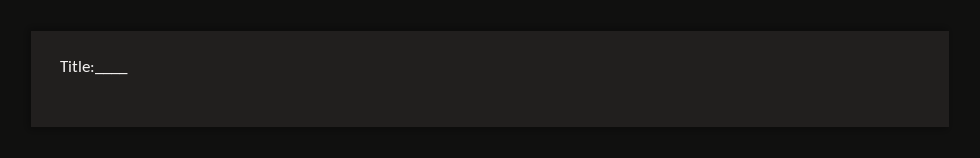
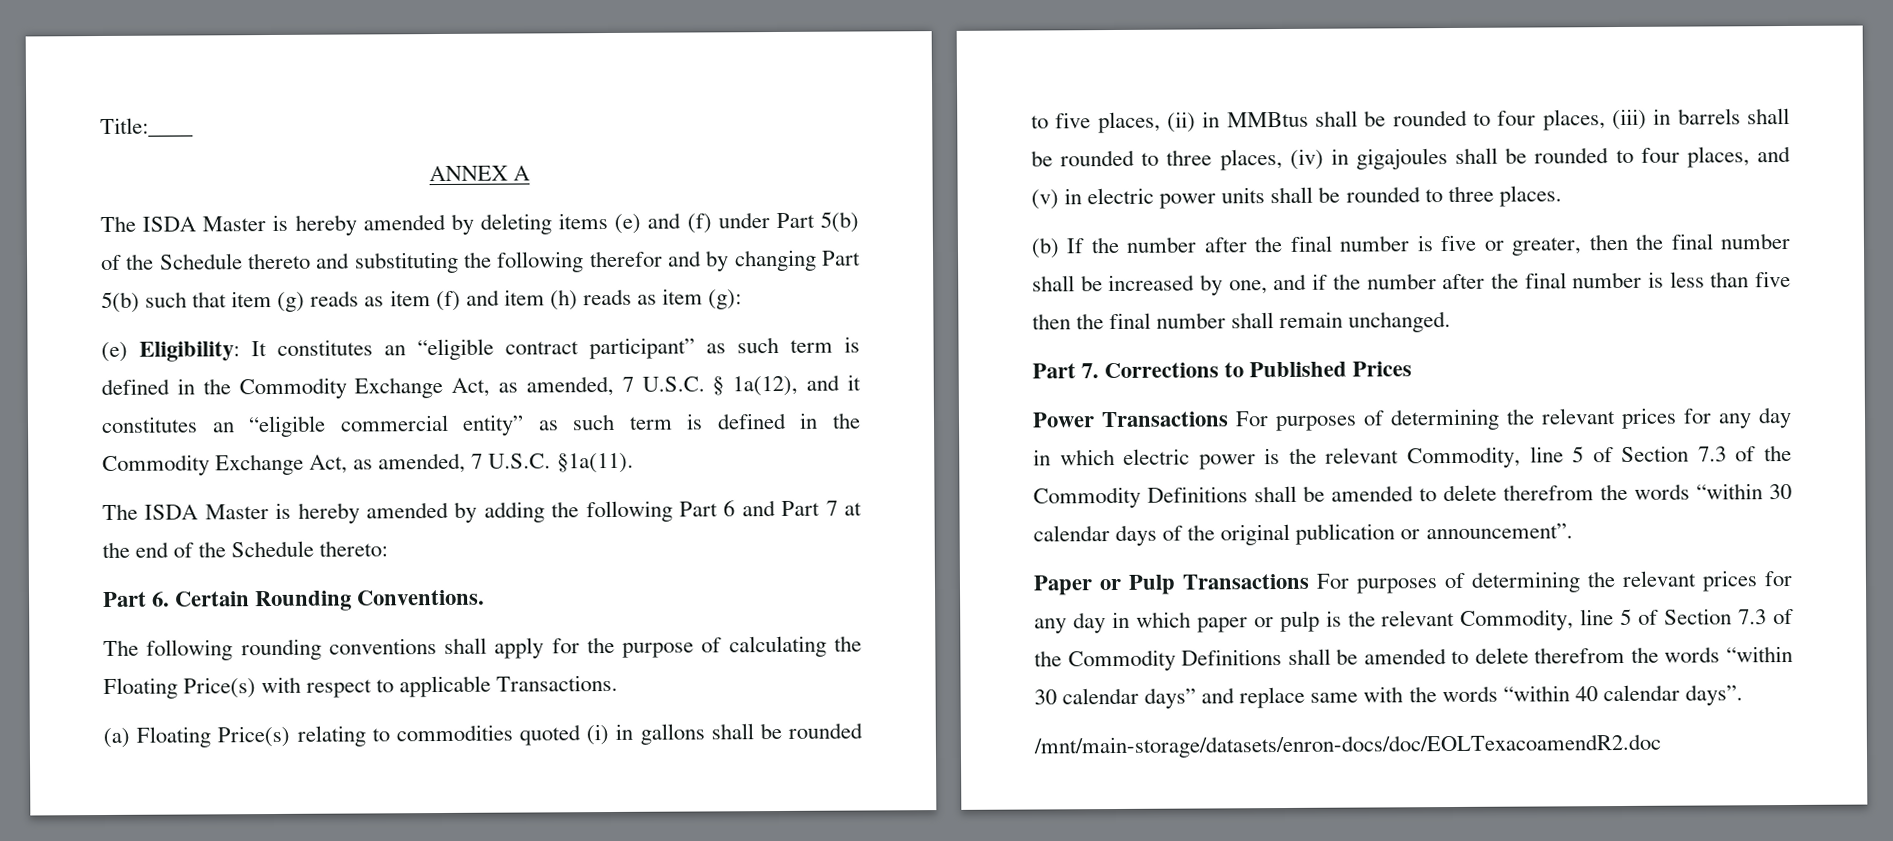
(128, 68) none -> [428,165,531,182] [100,211,859,236] [101,249,862,274] [101,288,743,314] [101,336,860,363] [101,374,861,400] [101,412,861,438] [102,452,634,477] [102,500,862,524] [102,540,389,559] [103,589,486,612] [103,635,862,661] [103,674,619,700] [103,722,863,749] [1031,107,1790,134] [1031,145,1791,171] [1031,185,1562,210] [1031,232,1790,259] [1032,270,1791,296] [1032,311,1452,333] [1032,361,1413,379] [1032,406,1792,432] [1033,444,1792,470] [1033,483,1792,509] [1033,523,1573,546] [1033,570,1792,596] [1034,608,1794,634] [1034,645,1793,672] [1034,684,1743,709] [1033,733,1661,759] // ANNEX A // The ISDA Master is hereby amended by deleting items (e) and (f) under Part 5(b) of the Schedule thereto and substituting the following therefor and by changing Part 5(b) such that item (g) reads as item (f) and item (h) reads as item (g): // (e) Eligibility: It constitutes an “eligible contract participant” as such term is defined in the Commodity Exchange Act, as amended, 7 U.S.C. § 1a(12), and it constitutes an “eligible commercial entity” as such term is defined in the Commodity Exchange Act, as amended, 7 U.S.C. §1a(11). // The ISDA Master is hereby amended by adding the following Part 6 and Part 7 at the end of the Schedule thereto: // Part 6. Certain Rounding Conventions. // The following rounding conventions shall apply for the purpose of calculating the Floating Price(s) with respect to applicable Transactions. // (a) Floating Price(s) relating to commodities quoted (i) in gallons shall be rounded to five places, (ii) in MMBtus shall be rounded to four places, (iii) in barrels shall be rounded to three places, (iv) in gigajoules shall be rounded to four places, and (v) in electric power units shall be rounded to three places. // (b) If the number after the final number is five or greater, then the final number shall be increased by one, and if the number after the final number is less than five then the final number shall remain unchanged. // Part 7. Corrections to Published Prices // Power Transactions For purposes of determining the relevant prices for any day in which electric power is the relevant Commodity, line 5 of Section 7.3 of the Commodity Definitions shall be amended to delete therefrom the words “within 30 calendar days of the original publication or announcement”. // Paper or Pulp Transactions For purposes of determining the relevant prices for any day in which paper or pulp is the relevant Commodity, line 5 of Section 7.3 of the Commodity Definitions shall be amended to delete therefrom the words “within 30 calendar days” and replace same with the words “within 40 calendar days”. // /mnt/main-storage/datasets/enron-docs/doc/EOLTexacoamendR2.doc

